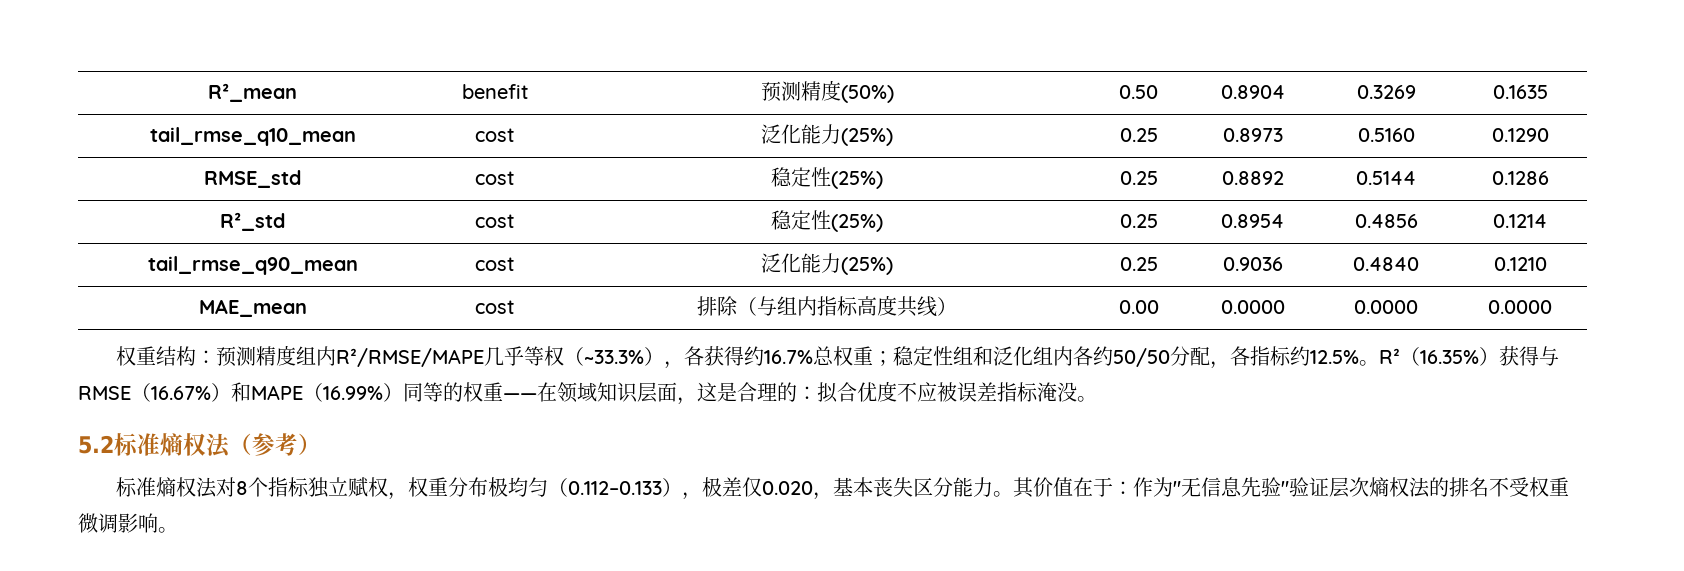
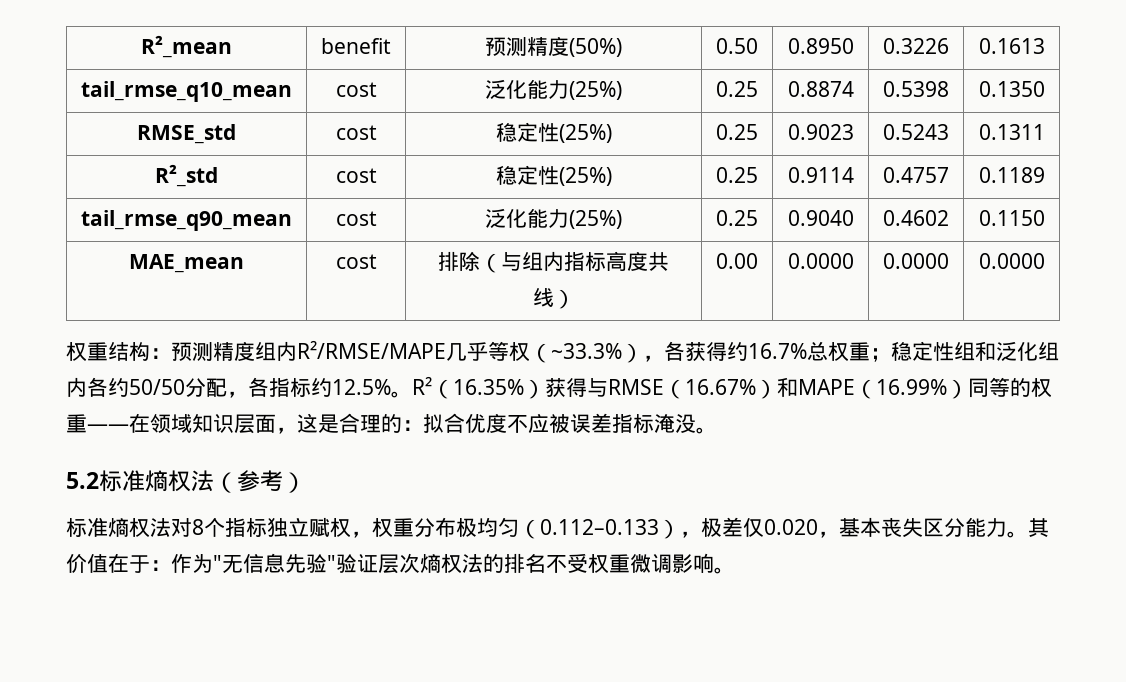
[1220,85,1285,99] [1356,85,1416,99] [1492,85,1548,99] 0.8904 | 0.3269 | 0.1635 -> [787,38,854,54] [883,38,949,54] [978,38,1045,54] 0.8950 | 0.3226 | 0.1613
[1222,128,1283,142] [1357,128,1415,142] [1491,128,1549,142] 0.8973 | 0.5160 | 0.1290 -> [787,81,854,97] [883,81,949,97] [978,81,1045,97] 0.8874 | 0.5398 | 0.1350
[1221,171,1284,185] [1356,171,1416,185] [1491,171,1549,185] 0.8892 | 0.5144 | 0.1286 -> [787,124,854,140] [883,124,949,140] [978,124,1045,140] 0.9023 | 0.5243 | 0.1311
[1221,214,1284,228] [1354,214,1418,228] [1493,214,1547,228] 0.8954 | 0.4856 | 0.1214 -> [787,167,854,183] [883,167,949,183] [978,167,1045,183] 0.9114 | 0.4757 | 0.1189
[1222,257,1283,271] [1353,257,1419,271] [1493,257,1547,271] 0.9036 | 0.4840 | 0.1210 -> [787,210,854,226] [883,210,949,226] [978,210,1045,226] 0.9040 | 0.4602 | 0.1150

